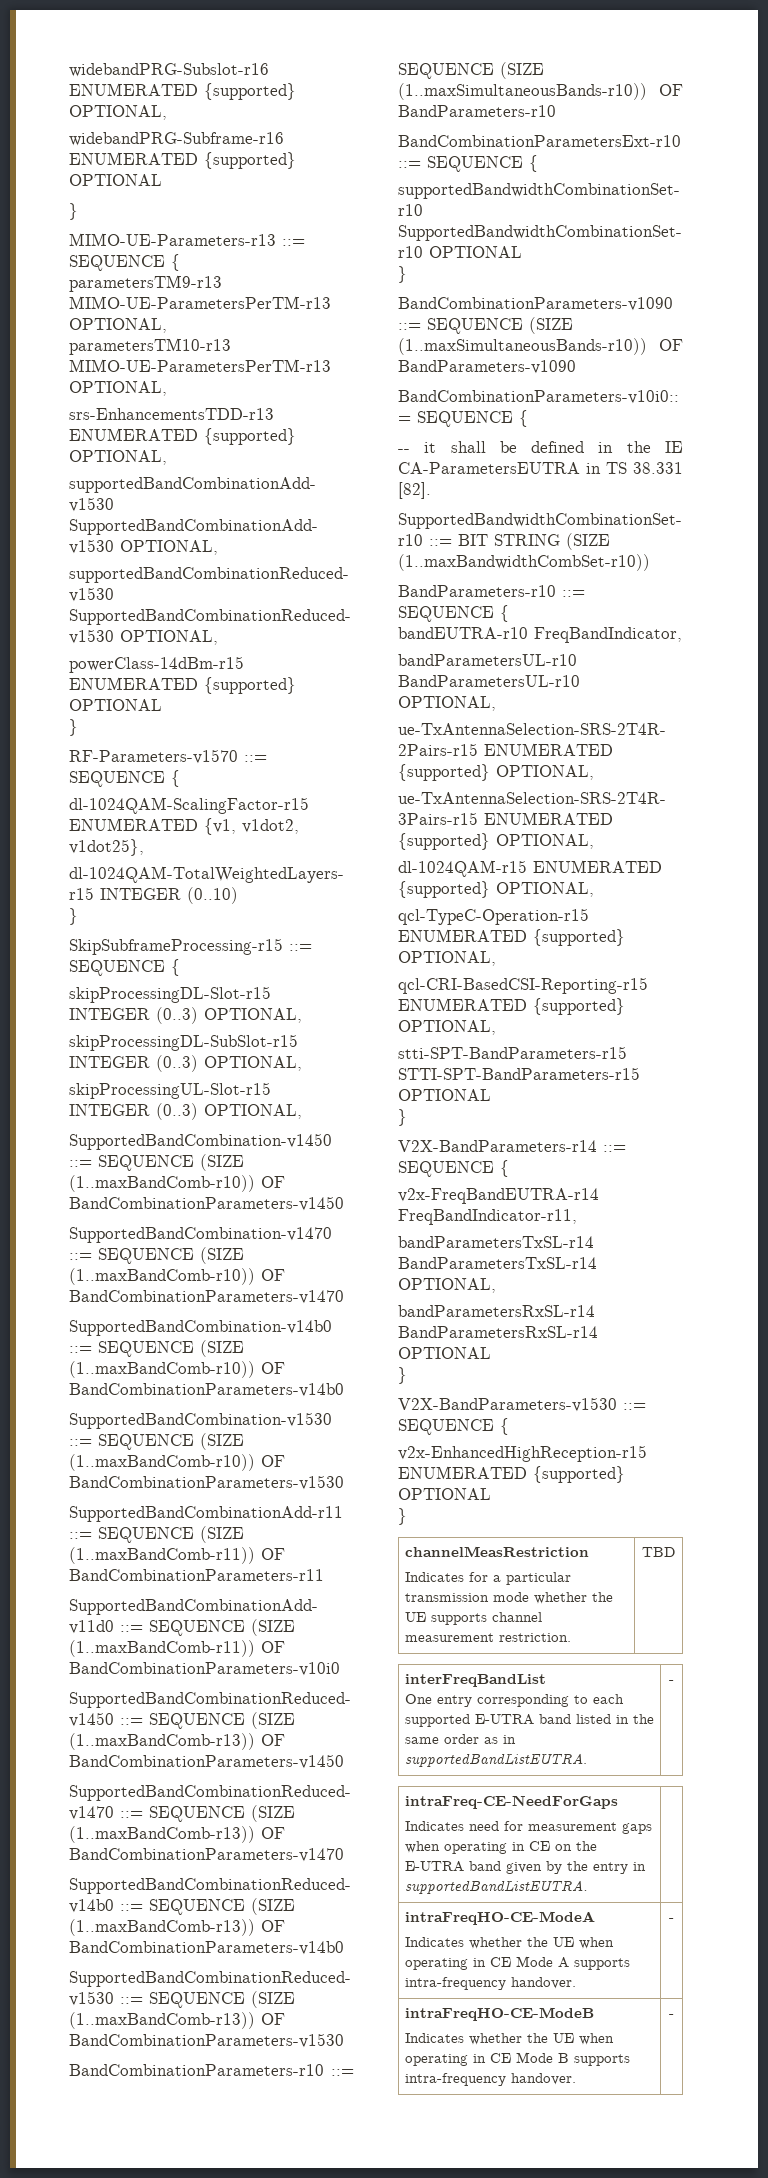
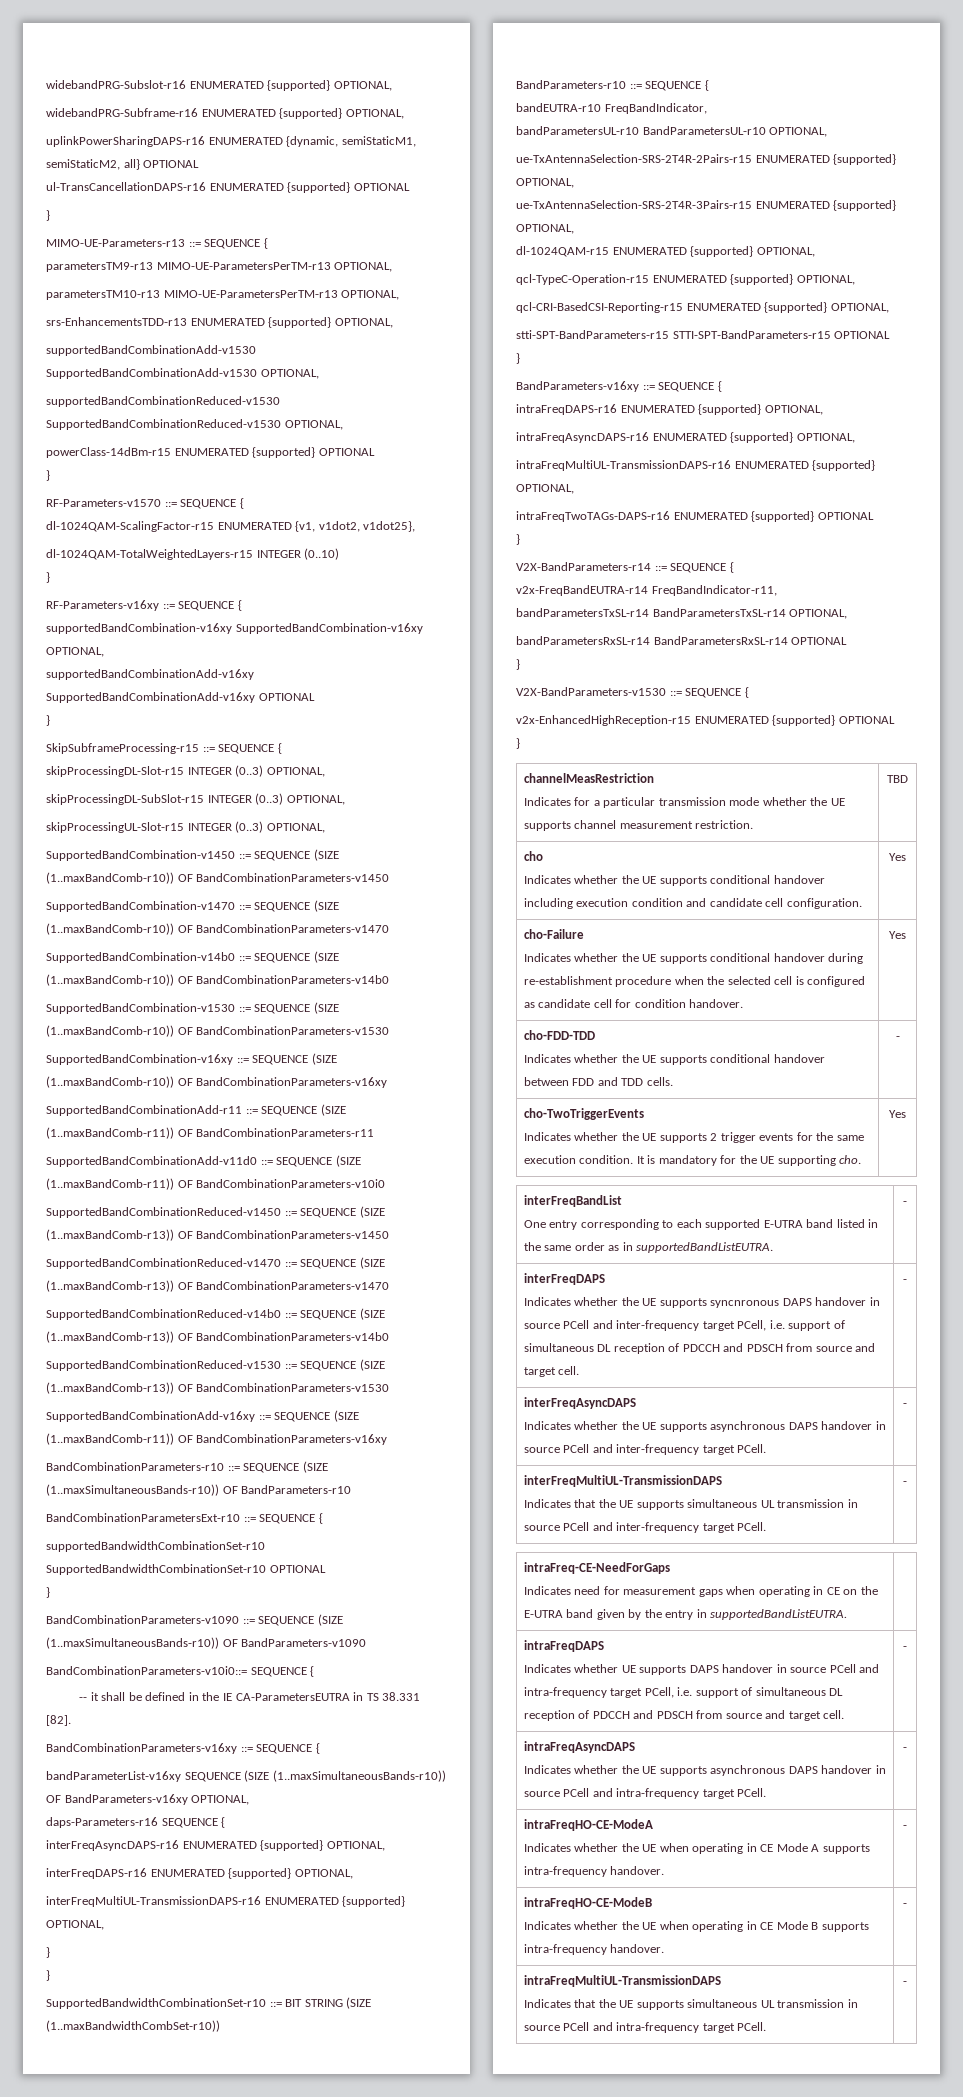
(296, 160) none -> [345,109,404,119] [46,136,416,147] [46,159,200,170] [46,182,351,193] OPTIONAL, // uplinkPowerSharingDAPS-r16 ENUMERATED {dynamic, semiStaticM1, semiStaticM2, all} OPTIONAL // ul-TransCancellationDAPS-r16 ENUMERATED {supported}
(78, 916) none -> [46,600,242,611] [46,623,423,634] [46,647,104,657] [46,669,254,680] [46,692,315,703] [46,715,50,726] // RF-Parameters-v16xy ::= SEQUENCE { // supportedBandCombination-v16xy SupportedBandCombination-v16xy OPTIONAL, // supportedBandCombinationAdd-v16xy SupportedBandCombinationAdd-v16xy OPTIONAL // }
(344, 1482) none -> [46,1053,337,1065] [46,1076,388,1088] // SupportedBandCombination-v16xy ::= SEQUENCE (SIZE (1..maxBandComb-r10)) OF BandCombinationParameters-v16xy
(344, 2040) none -> [46,1410,359,1422] [46,1433,388,1445] // SupportedBandCombinationAdd-v16xy ::= SEQUENCE (SIZE (1..maxBandComb-r11)) OF BandCombinationParameters-v16xy
(431, 490) none -> [46,1743,320,1754] [46,1770,446,1782] [46,1794,250,1805] [46,1817,226,1828] [46,1840,385,1851] [46,1868,353,1879] [46,1896,406,1907] [46,1920,104,1930] [46,1947,50,1958] [46,1970,50,1981] // BandCombinationParameters-v16xy ::= SEQUENCE { // bandParameterList-v16xy SEQUENCE (SIZE (1..maxSimultaneousBands-r10)) OF BandParameters-v16xy OPTIONAL, // daps-Parameters-r16 SEQUENCE { // interFreqAsyncDAPS-r16 ENUMERATED {supported} OPTIONAL, // interFreqDAPS-r16 ENUMERATED {supported} OPTIONAL, // interFreqMultiUL-TransmissionDAPS-r16 ENUMERATED {supported} OPTIONAL, // } // }
(407, 1117) none -> [516,381,722,392] [516,404,823,415] [516,432,855,443] [516,460,876,471] [516,484,574,494] [516,511,874,522] [516,534,520,545] // BandParameters-v16xy ::= SEQUENCE { // intraFreqDAPS-r16 ENUMERATED {supported} OPTIONAL, // intraFreqAsyncDAPS-r16 ENUMERATED {supported} OPTIONAL, // intraFreqMultiUL-TransmissionDAPS-r16 ENUMERATED {supported} OPTIONAL, // intraFreqTwoTAGs-DAPS-r16 ENUMERATED {supported} OPTIONAL // }
(675, 1552) none -> [523,851,543,861] [523,875,825,886] [523,898,862,909] [889,853,906,861] [523,929,584,939] [523,953,864,964] [523,976,866,987] [523,999,744,1008] [889,931,906,939] [523,1030,595,1040] [523,1054,825,1065] [523,1077,673,1086] [895,1036,900,1040] [523,1108,644,1120] [523,1132,864,1143] [523,1155,862,1166] [889,1110,906,1118] // cho // Indicates whether the UE supports conditional handover including execution condition and candidate cell configuration. | Yes // cho-Failure // Indicates whether the UE supports conditional handover during re-establishment procedure when the selected cell is configured as candidate cell for condition handover. | Yes // cho-FDD-TDD // Indicates whether the UE supports conditional handover between FDD and TDD cells. | - // cho-TwoTriggerEvents // Indicates whether the UE supports 2 trigger events for the same execution condition. It is mandatory for the UE supporting cho. | Yes
(674, 1682) none -> [523,1273,605,1285] [523,1297,880,1308] [523,1320,845,1331] [523,1343,876,1354] [523,1366,580,1377] [903,1279,907,1283] [523,1397,636,1409] [523,1421,886,1432] [523,1444,767,1455] [903,1403,907,1407] [523,1475,722,1487] [523,1499,858,1510] [523,1522,767,1533] [903,1481,907,1485] // interFreqDAPS // Indicates whether the UE supports syncnronous DAPS handover in source PCell and inter-frequency target PCell, i.e. support of simultaneous DL reception of PDCCH and PDSCH from source and target cell. | - // interFreqAsyncDAPS // Indicates whether the UE supports asynchronous DAPS handover in source PCell and inter-frequency target PCell. | - // interFreqMultiUL-TransmissionDAPS // Indicates that the UE supports simultaneous UL transmission in source PCell and inter-frequency target PCell. | -
(588, 1887) none -> [523,1640,604,1652] [523,1664,880,1675] [523,1687,844,1698] [523,1710,845,1721] [903,1646,907,1650] [523,1741,635,1753] [523,1765,886,1776] [523,1788,767,1799] [903,1747,907,1751] // intraFreqDAPS // Indicates whether UE supports DAPS handover in source PCell and intra-frequency target PCell, i.e. support of simultaneous DL reception of PDCCH and PDSCH from source and target cell. | - // intraFreqAsyncDAPS // Indicates whether the UE supports asynchronous DAPS handover in source PCell and intra-frequency target PCell. | -
(674, 2016) none -> [523,1975,721,1987] [523,1999,858,2010] [523,2022,767,2033] [903,1981,907,1985] // intraFreqMultiUL-TransmissionDAPS // Indicates that the UE supports simultaneous UL transmission in source PCell and intra-frequency target PCell. | -

